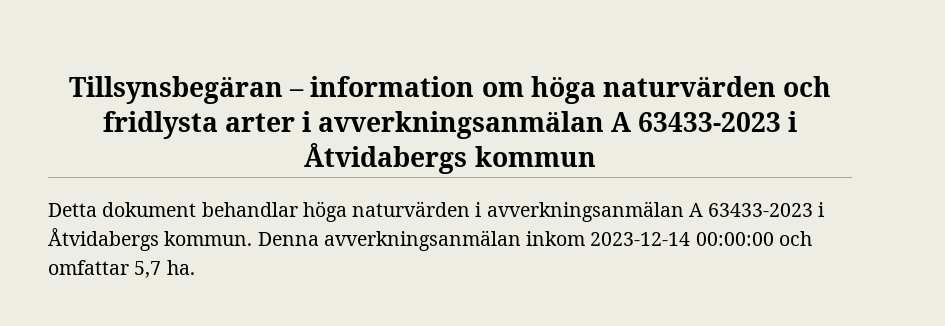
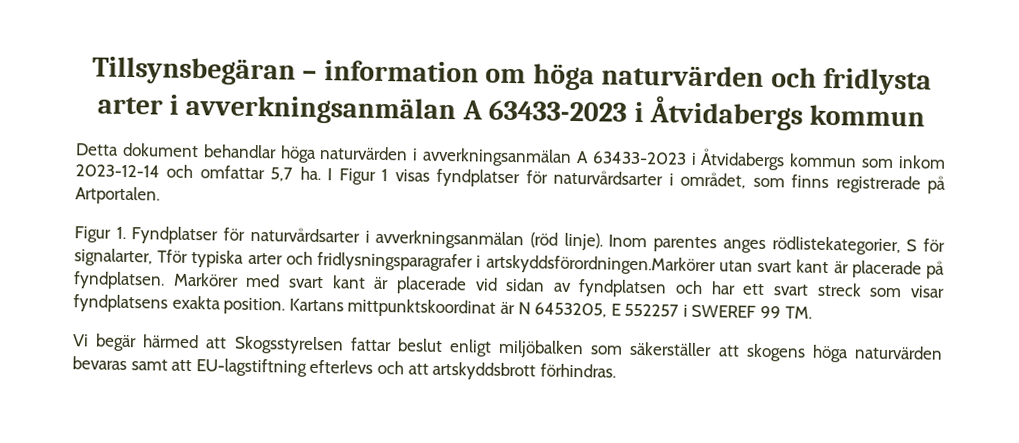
[164,230,521,251] kommun. Denna avverkningsanmälan -> [789,153,895,169] kommun som
[695,232,774,246] 00:00:00 -> (160, 171) none
(195, 267) none -> [327,168,947,194] [75,186,160,205] [74,226,945,256] [74,248,945,279] [73,271,945,298] [73,294,812,319] [72,333,943,363] [72,356,616,381] I Figur 1 visas fyndplatser för naturvårdsarter i området, som finns registrerade på Artportalen. // Figur 1. Fyndplatser för naturvårdsarter i avverkningsanmälan (röd linje). Inom parentes anges rödlistekategorier, S för signalarter, Tför typiska arter och fridlysningsparagrafer i artskyddsförordningen.Markörer utan svart kant är placerade på fyndplatsen. Markörer med svart kant är placerade vid sidan av fyndplatsen och har ett svart streck som visar fyndplatsens exakta position. Kartans mittpunktskoordinat är N 6453205, E 552257 i SWEREF 99 TM. // Vi begär härmed att Skogsstyrelsen fattar beslut enligt miljöbalken som säkerställer att skogens höga naturvärden bevaras samt att EU-lagstiftning efterlevs och att artskyddsbrott förhindras.

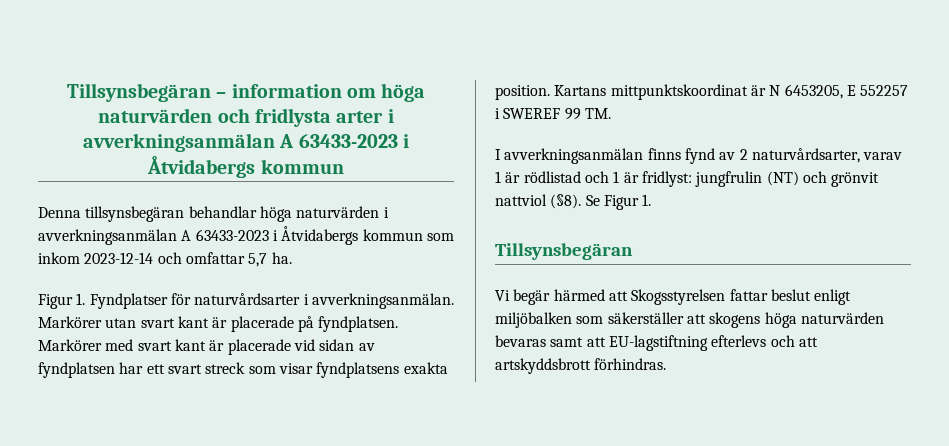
[75,142,199,158] Detta dokument -> [38,206,185,222] Denna tillsynsbegäran
[327,168,947,194] [75,186,160,205] I Figur 1 visas fyndplatser för naturvårdsarter i området, som finns registrerade på Artportalen. -> (292, 258) none
[375,229,945,256] [74,248,716,276] avverkningsanmälan (röd linje). Inom parentes anges rödlistekategorier, S för signalarter, Tför typiska arter och fridlysningsparagrafer i artskyddsförordningen.Markörer -> [311,293,454,309] [38,316,102,328] avverkningsanmälan. Markörer
[675,280,704,295] och -> (115, 370) none
(812, 312) none -> [495,148,903,164] [495,171,880,187] [495,194,652,210] [495,243,633,260] // I avverkningsanmälan finns fynd av 2 naturvårdsarter, varav 1 är rödlistad och 1 är fridlyst: jungfrulin (NT) och grönvit nattviol (§8). Se Figur 1. // Tillsynsbegäran

